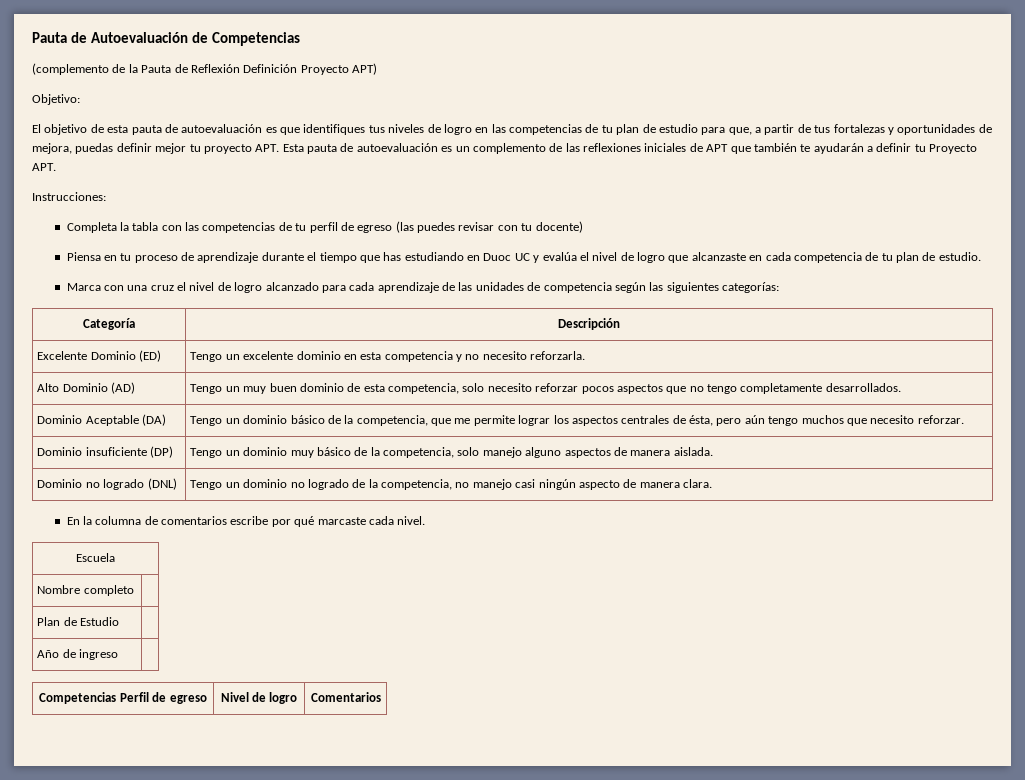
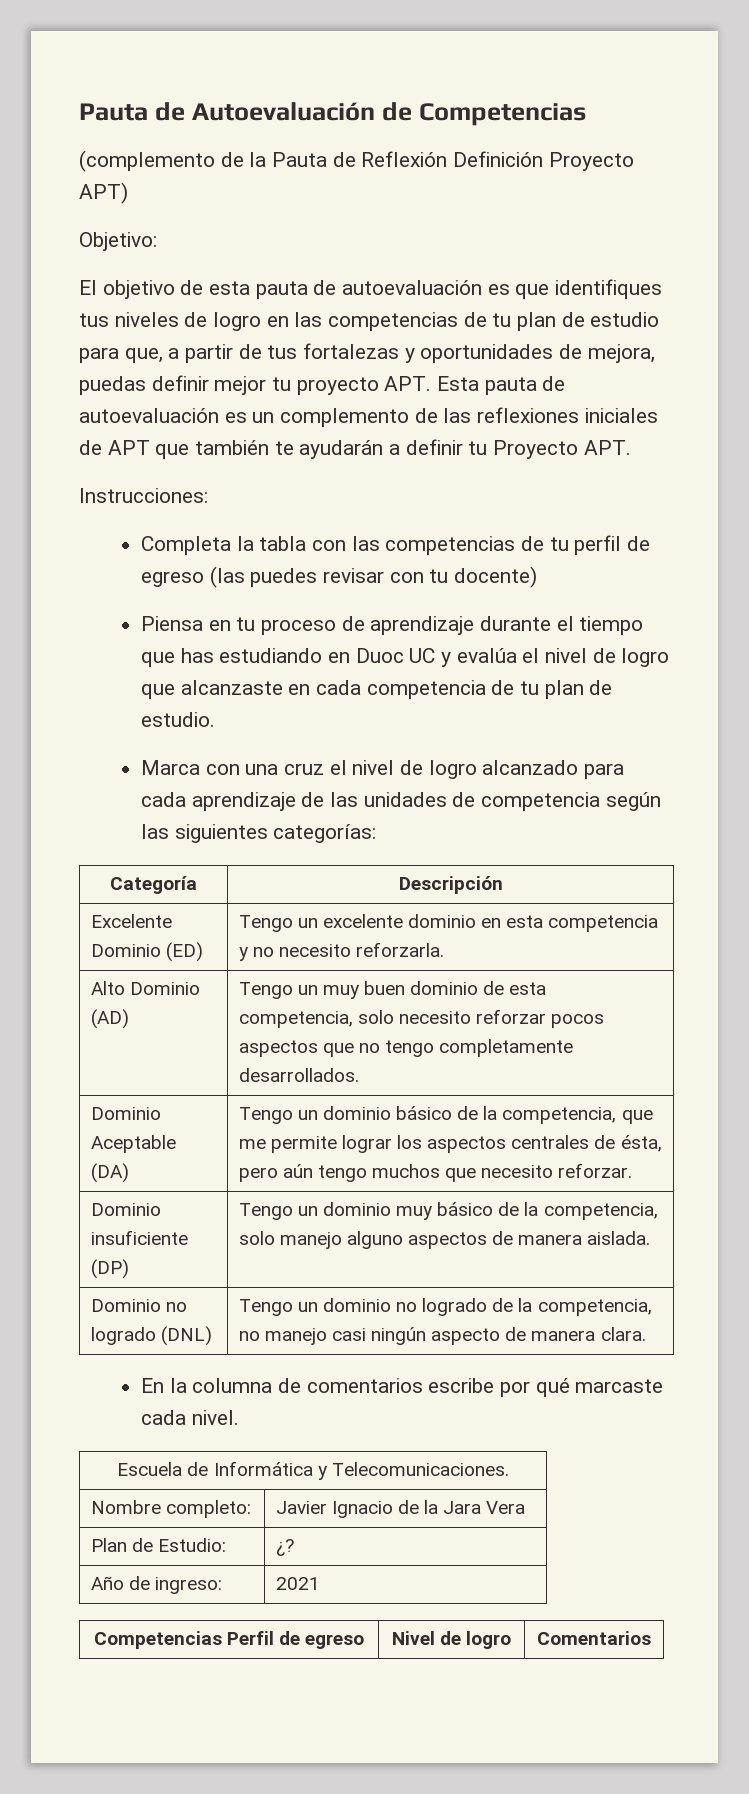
[37,585,134,596] // Nombre completo | -> [187,1461,509,1480] [90,1500,251,1518] [275,1500,526,1518] de Informática y Telecomunicaciones. // Nombre completo: | Javier Ignacio de la Jara Vera
[80,617,120,626] Estudio | -> [157,1538,226,1552] [275,1539,294,1556] Estudio: | ¿?
[79,649,119,660] ingreso | -> [154,1577,222,1594] [275,1577,320,1590] ingreso: | 2021

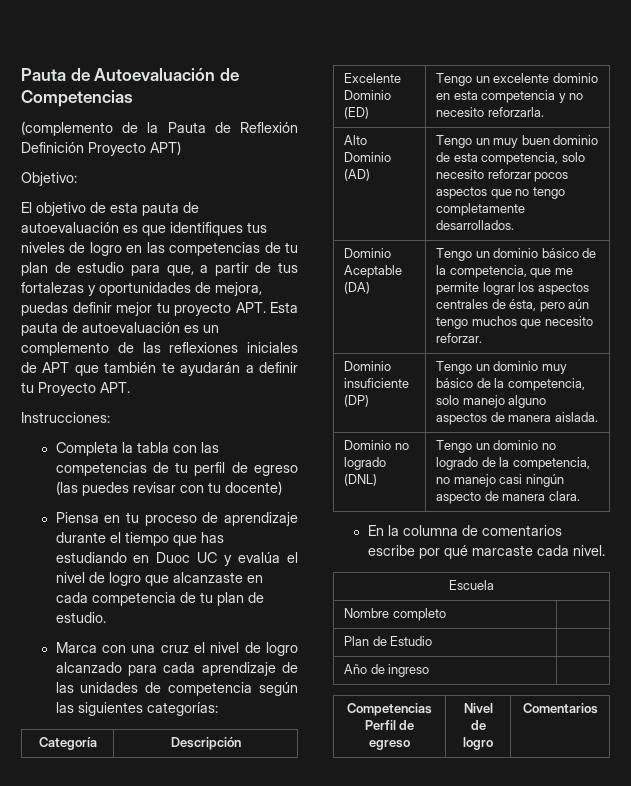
[187,1461,509,1480] [90,1500,251,1518] [275,1500,526,1518] de Informática y Telecomunicaciones. // Nombre completo: | Javier Ignacio de la Jara Vera -> [344,608,446,621] // Nombre completo |
[157,1538,226,1552] [275,1539,294,1556] Estudio: | ¿? -> [390,636,433,646] Estudio |
[154,1577,222,1594] [275,1577,320,1590] ingreso: | 2021 -> [388,664,430,677] ingreso |

